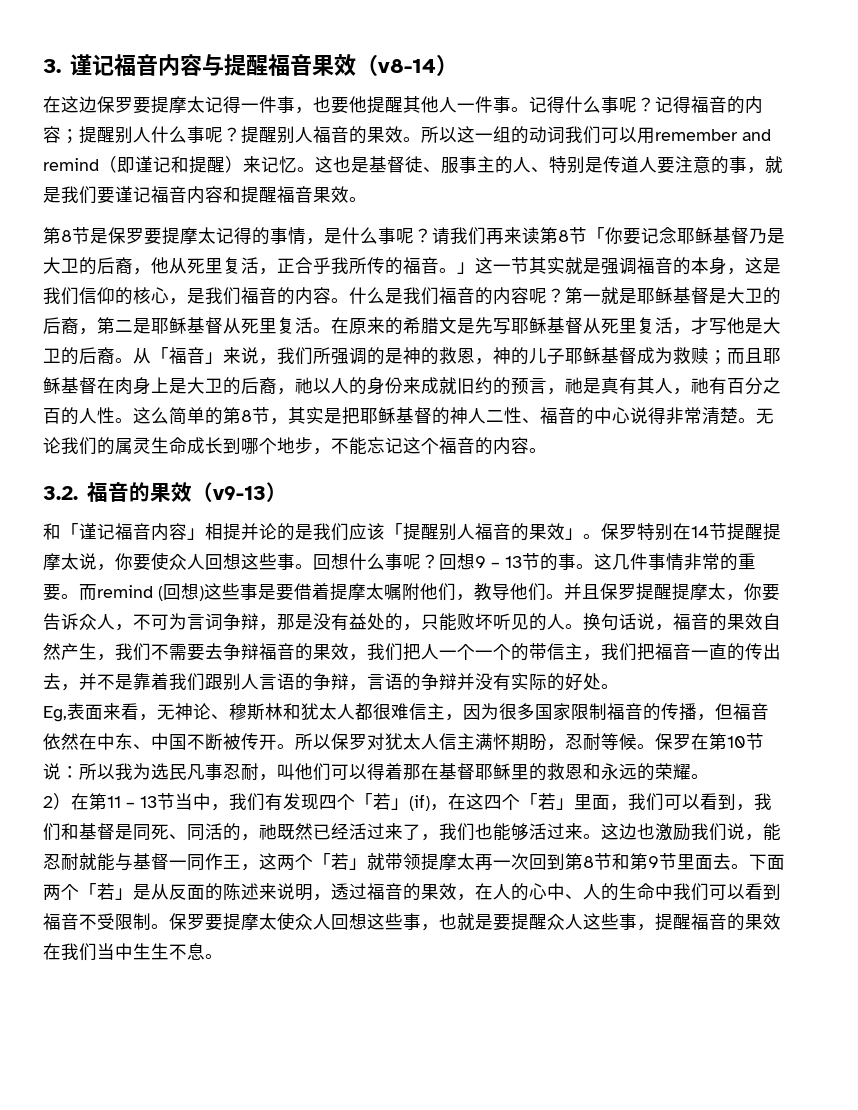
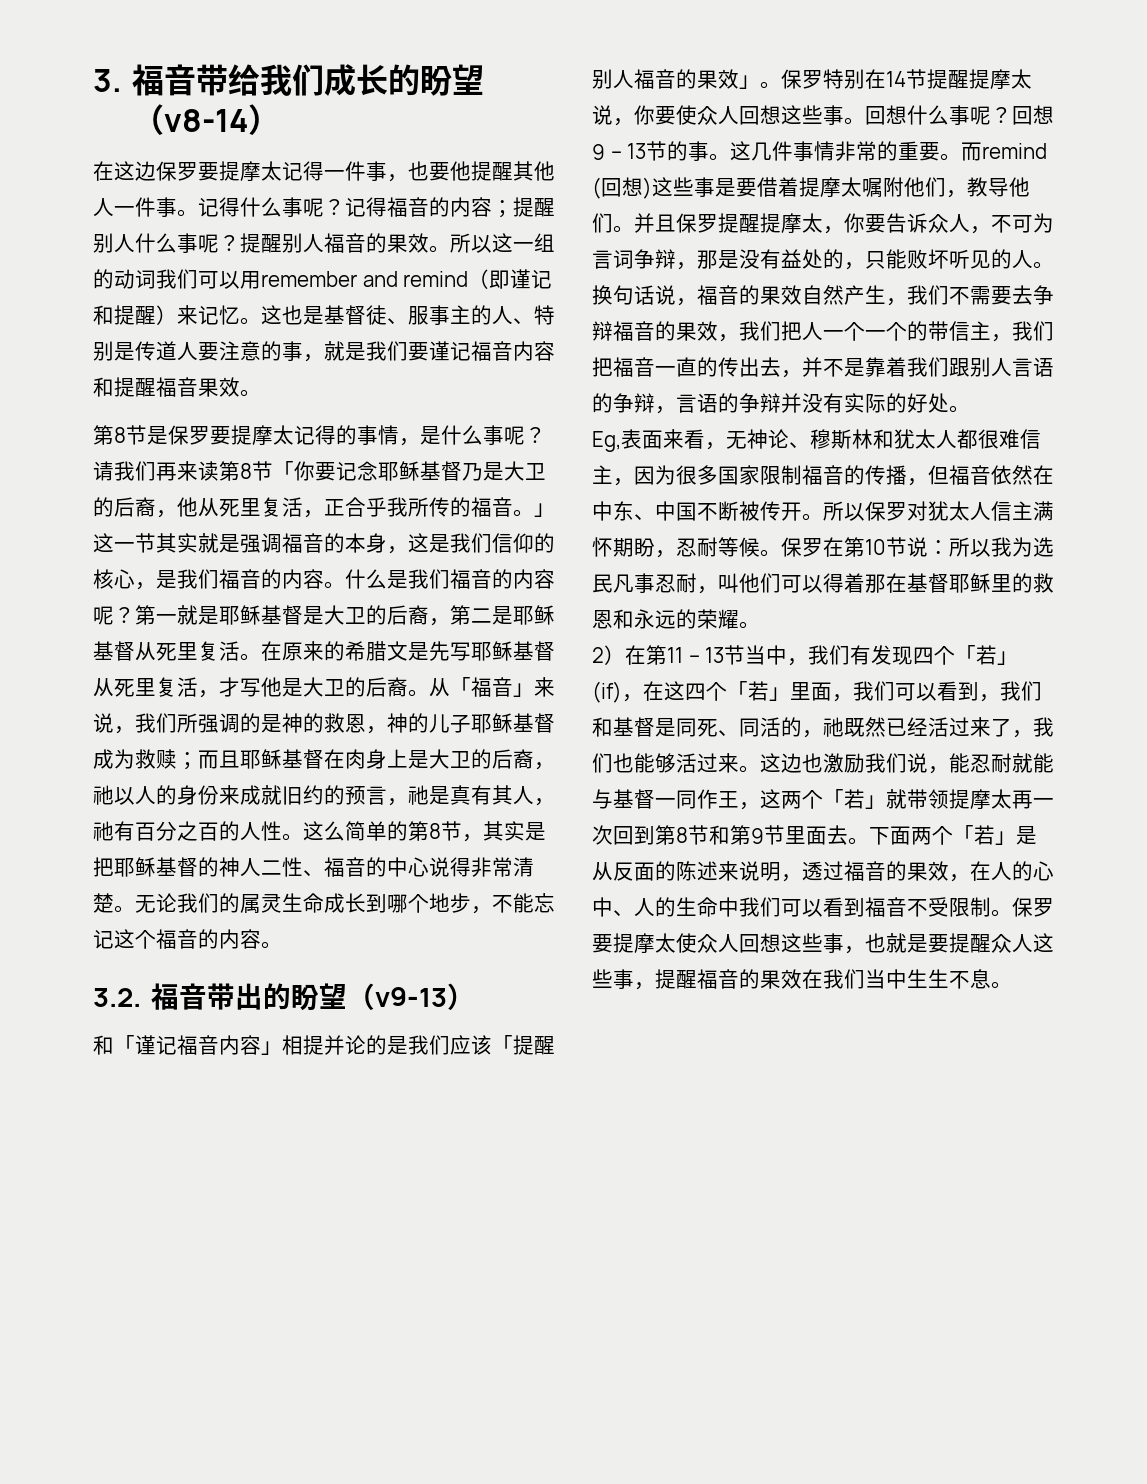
[69,53,356,76] 谨记福音内容与提醒福音果效 -> [132,64,485,96] 福音带给我们成长的盼望
[128,482,192,502] 的果效 -> [207,983,348,1011] 带出的盼望

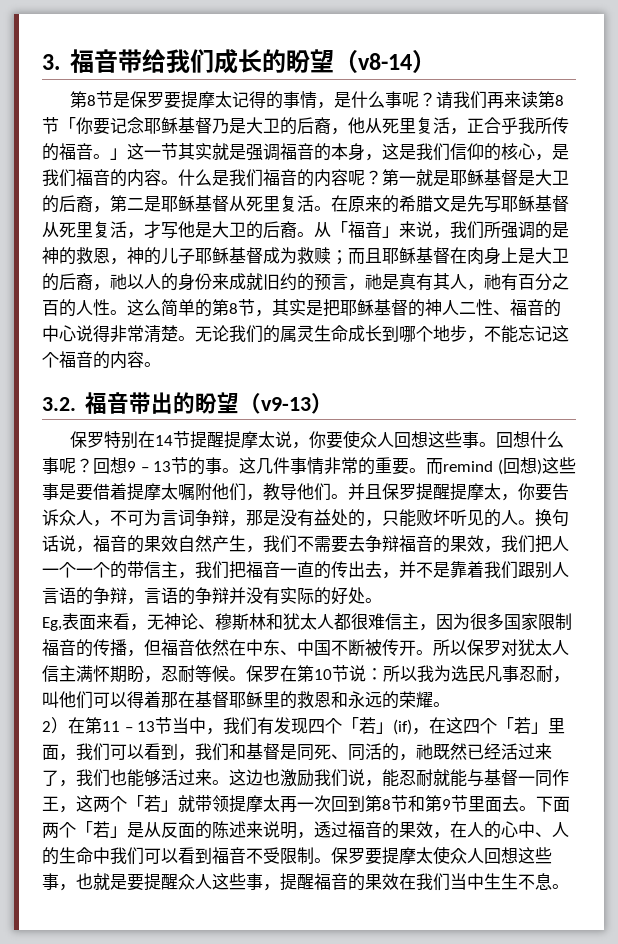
[93,161,555,182] [93,197,555,218] [93,233,555,253] [93,269,553,289] [93,305,555,325] [93,341,555,362] [93,377,261,397] // 在这边保罗要提摩太记得一件事，也要他提醒其他人一件事。记得什么事呢？记得福音的内容；提醒别人什么事呢？提醒别人福音的果效。所以这一组的动词我们可以用remember and remind（即谨记和提醒）来记忆。这也是基督徒、服事主的人、特别是传道人要注意的事，就是我们要谨记福音内容和提醒福音果效。 -> (437, 61) none
[93,1035,555,1055] [592,69,781,89] 和「谨记福音内容」相提并论的是我们应该「提醒别人福音的果效」。 -> (333, 403) none

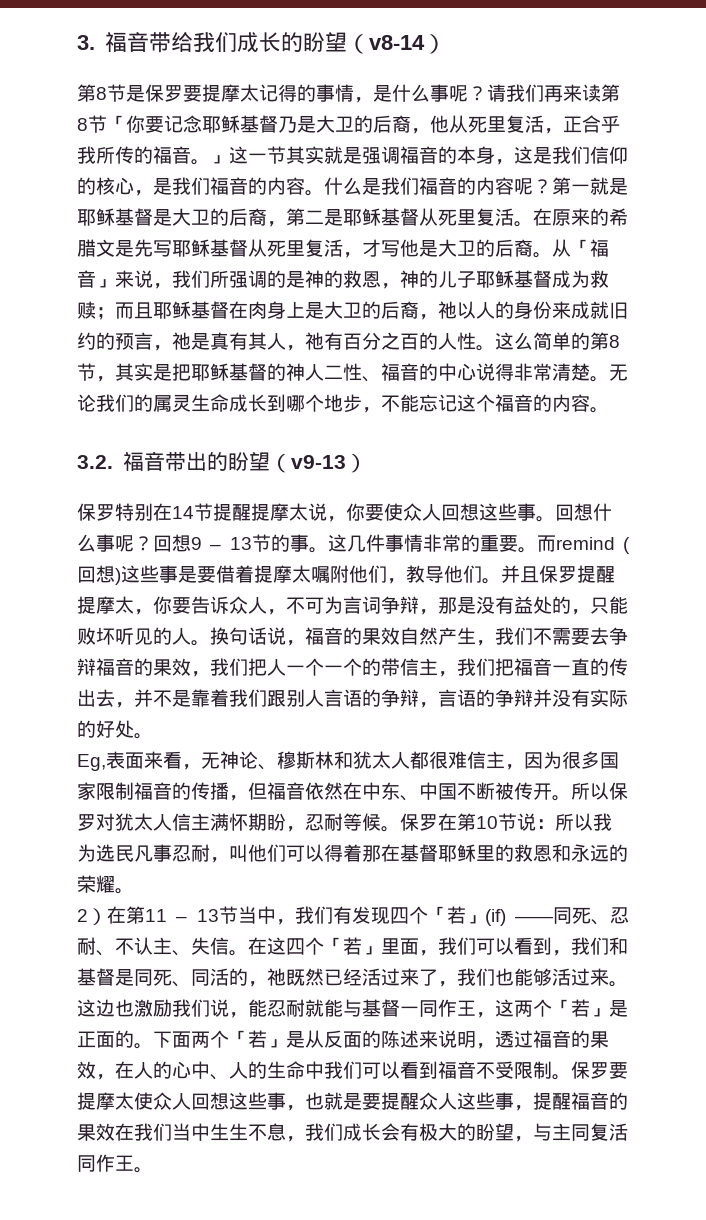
[412,728,430,735] ， -> [515,907,629,925] [77,937,248,956] ——同死、忍耐、不认主、失信。
[178,795,519,813] 就带领提摩太再一次回到第8节和第9节里面去 -> [609,1000,628,1017] [77,1030,134,1048] 是正面的
(552, 881) none -> [286,1123,628,1142] [77,1154,134,1172] ，我们成长会有极大的盼望，与主同复活同作王

